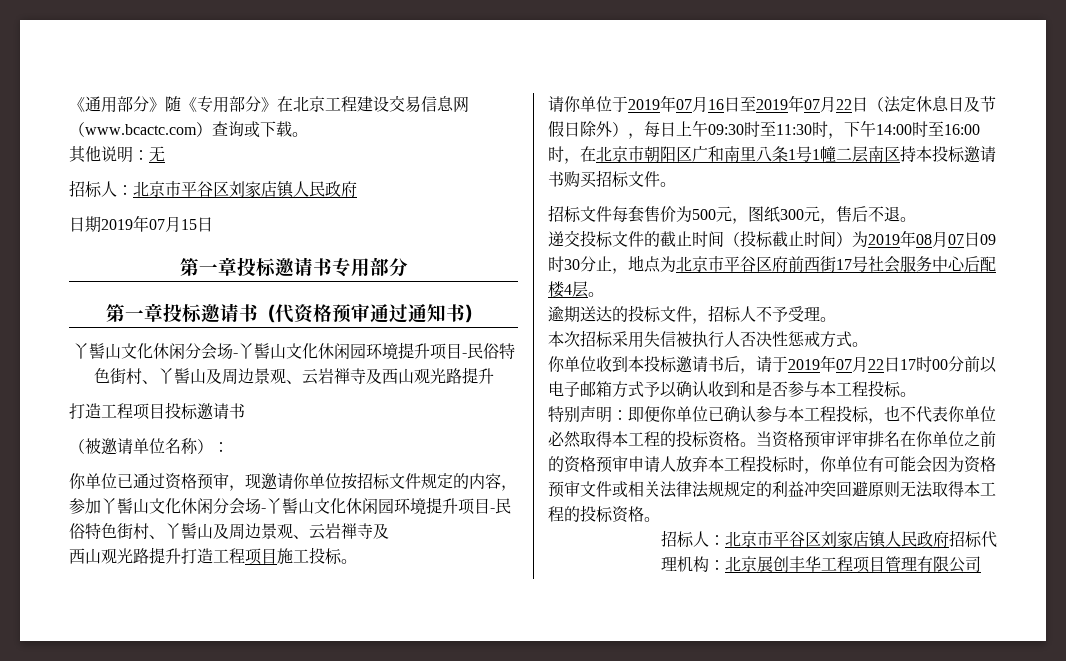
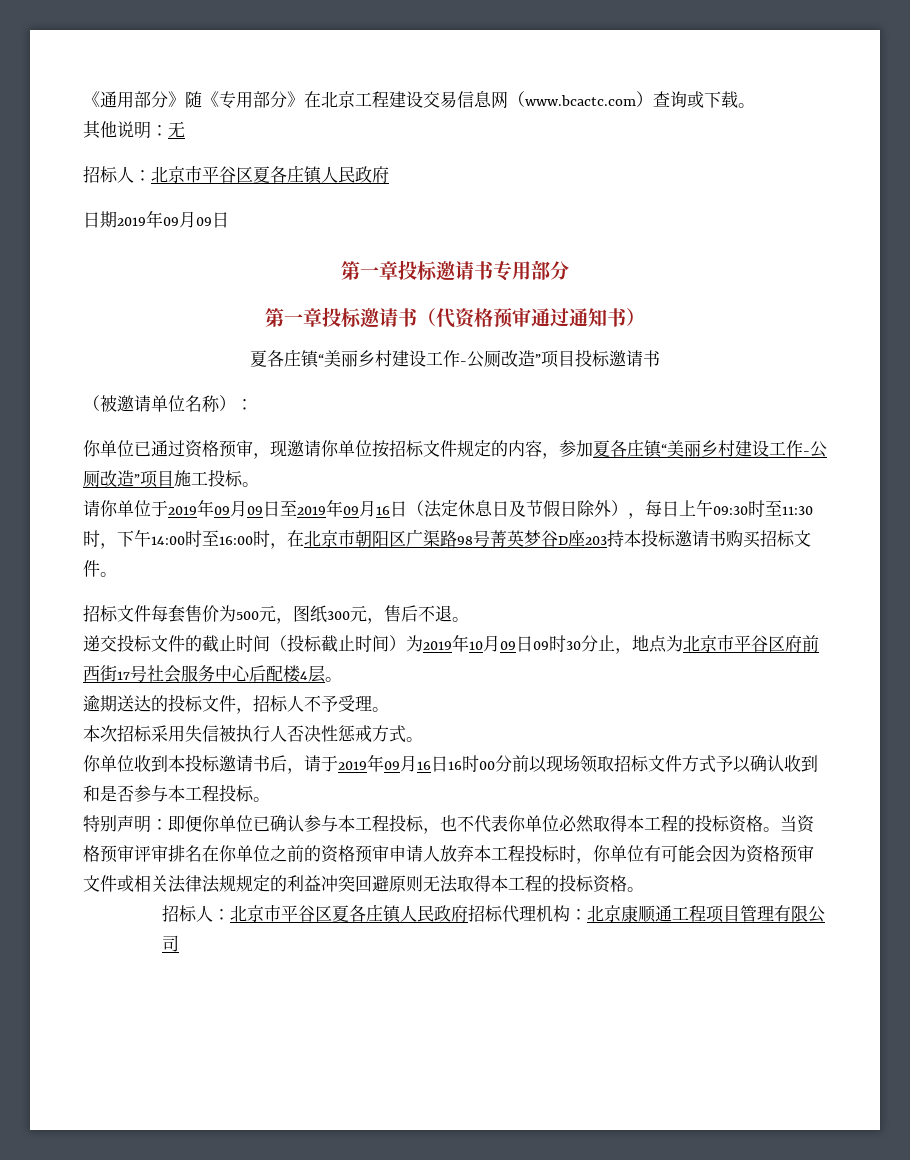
[229,181,277,198] 刘家店 -> [253,165,304,183] 夏各庄
[149,216,197,232] 07月15 -> [163,211,212,228] 09月09
[72,342,515,360] [93,367,494,385] [69,403,133,419] 丫髻山文化休闲分会场-丫髻山文化休闲园环境提升项目-民俗特色街村、丫髻山及周边景观、云岩禅寺及西山观光路提升 // 打造工程 -> [250,349,541,368] 夏各庄镇“美丽乡村建设工作-公厕改造”
[101,497,511,515] [69,523,389,540] [69,547,245,564] 丫髻山文化休闲分会场-丫髻山文化休闲园环境提升项目-民俗特色街村、丫髻山及周边景观、云岩禅寺及 // 西山观光路提升打造工程 -> [593,439,827,458] [83,470,140,487] 夏各庄镇“美丽乡村建设工作-公厕改造”
[676,95,852,112] 07月16日至2019年07月22 -> [214,499,390,517] 09月09日至2019年09月16
[708,146,900,163] 和南里八条1号1幢二层南区 -> [423,530,607,547] 渠路98号菁英梦谷D座203
[916,231,964,247] 08月07 -> [469,635,516,652] 10月09
[836,356,997,373] [548,381,612,397] 07月22日17时00分前以电子邮箱 -> [384,755,682,773] 09月16日16时00分前以现场领取招标文件
[820,531,869,548] 刘家店 -> [331,904,383,922] 夏各庄
[756,556,821,572] 展创丰华 -> [620,905,672,923] 康顺通

